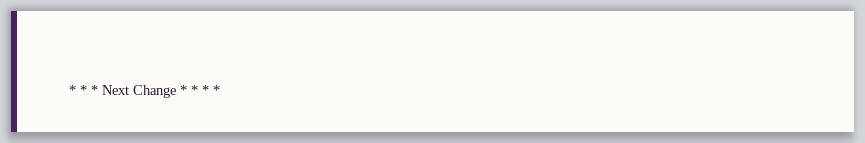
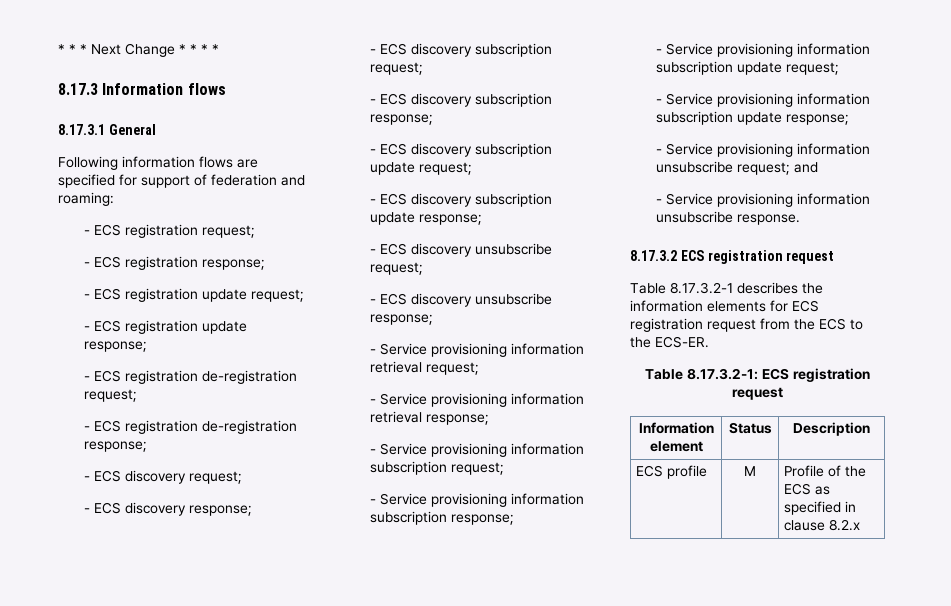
(220, 90) none -> [58,83,226,95] [58,124,156,135] [58,156,258,170] [58,174,305,188] [58,192,114,206] [84,224,256,238] [84,256,266,270] [84,288,305,302] [84,320,248,334] [84,341,148,352] [84,370,298,384] [84,389,138,402] [84,420,298,434] [84,441,148,452] [84,470,243,484] [84,502,253,516] [370,43,553,57] [370,62,424,75] [370,93,553,107] [370,114,434,125] [370,143,553,157] [370,162,473,175] [370,193,553,207] [370,212,483,225] [370,243,553,257] [370,262,424,275] [370,293,553,307] [370,314,434,325] [370,343,585,357] [370,361,480,375] [370,393,585,407] [370,411,490,425] [370,443,585,457] [370,461,505,475] [370,493,585,507] [370,511,515,525] [656,43,871,57] [656,61,840,75] [656,93,871,107] [656,111,850,125] [656,143,871,157] [656,161,819,175] [656,193,871,207] [656,211,801,225] [630,250,835,264] [630,282,823,294] [630,300,819,312] [630,318,863,332] [630,336,709,348] [645,368,870,382] [732,387,783,400] [638,422,714,434] [649,441,703,452] [728,422,772,434] [793,422,870,436] [636,465,708,479] [744,466,756,476] [784,465,867,477] [784,483,831,495] [784,501,857,515] [784,519,861,531] // 8.17.3 Information flows // 8.17.3.1 General // Following information flows are specified for support of federation and roaming: // - ECS registration request; // - ECS registration response; // - ECS registration update request; // - ECS registration update response; // - ECS registration de-registration request; // - ECS registration de-registration response; // - ECS discovery request; // - ECS discovery response; // - ECS discovery subscription request; // - ECS discovery subscription response; // - ECS discovery subscription update request; // - ECS discovery subscription update response; // - ECS discovery unsubscribe request; // - ECS discovery unsubscribe response; // - Service provisioning information retrieval request; // - Service provisioning information retrieval response; // - Service provisioning information subscription request; // - Service provisioning information subscription response; // - Service provisioning information subscription update request; // - Service provisioning information subscription update response; // - Service provisioning information unsubscribe request; and // - Service provisioning information unsubscribe response. // 8.17.3.2 ECS registration request // Table 8.17.3.2-1 describes the information elements for ECS registration request from the ECS to the ECS-ER. // Table 8.17.3.2-1: ECS registration request // Information element | Status | Description // ECS profile | M | Profile of the ECS as specified in clause 8.2.x

